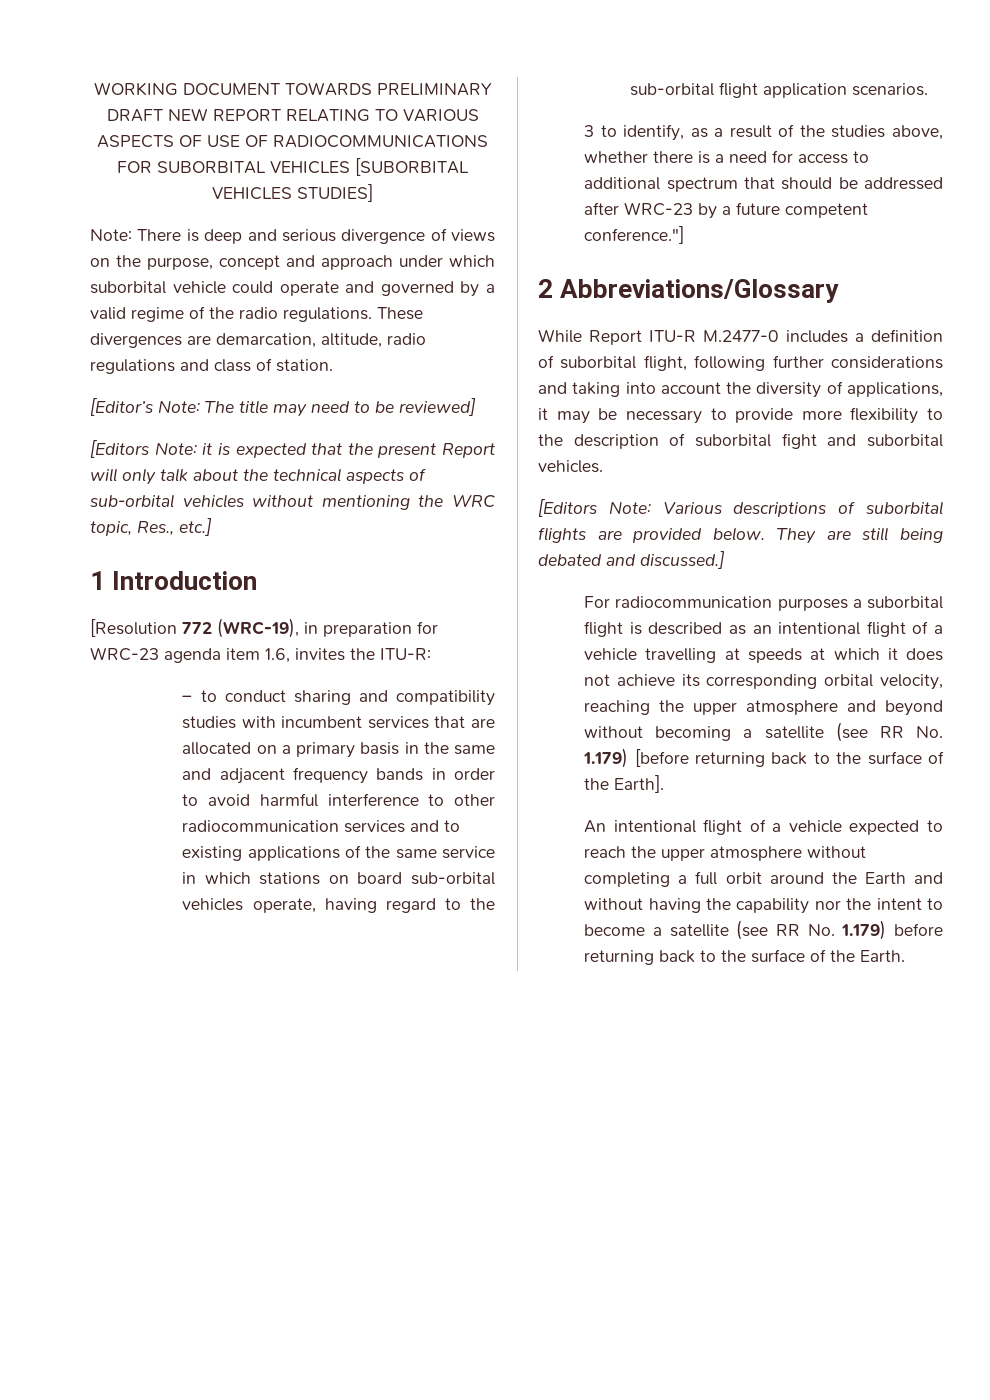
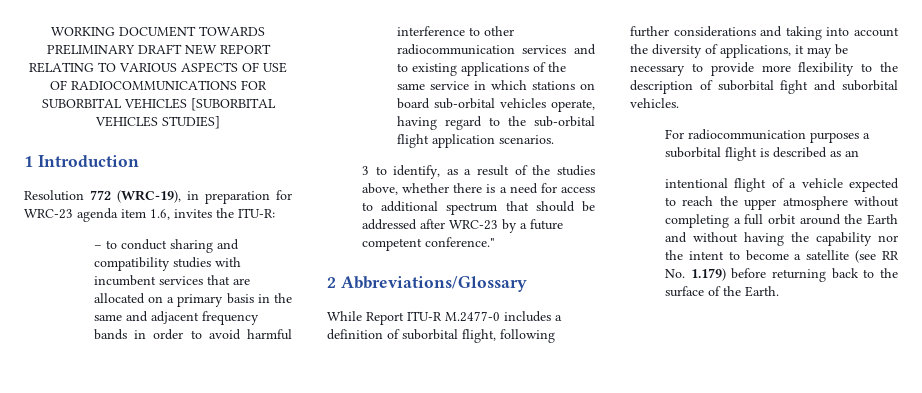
[90,228,495,244] [90,255,495,270] [90,281,495,297] [90,306,423,322] [90,333,426,348] [90,358,333,374] [90,398,476,417] [90,440,495,458] [90,468,426,485] [90,494,496,510] [90,518,212,536] // Note: There is deep and serious divergence of views on the purpose, concept and approach under which suborbital vehicle could operate and governed by a valid regime of the radio regulations. These divergences are demarcation, altitude, radio regulations and class of station. // [Editor’s Note: The title may need to be reviewed] // [Editors Note: it is expected that the present Report will only talk about the technical aspects of sub-orbital vehicles without mentioning the WRC topic, Res., etc.] -> (220, 122) none
[90,619,177,637] [Resolution -> [24,190,84,201] Resolution
[584,226,685,244] conference."] -> [424,237,495,247] conference."
[538,499,943,517] [538,527,943,544] [538,551,725,569] // [Editors Note: Various descriptions of suborbital flights are provided below. They are still being debated and discussed.] -> (679, 103) none
[778,621,943,637] [584,648,943,663] [584,674,943,690] [584,700,943,716] [584,722,943,742] [583,748,944,768] [584,775,665,793] [584,820,607,833] intentional flight of a vehicle travelling at speeds at which it does not achieve its corresponding orbital velocity, reaching the upper atmosphere and beyond without becoming a satellite (see RR No. 1.179) [before returning back to the surface of the Earth]. // An -> (859, 153) //

